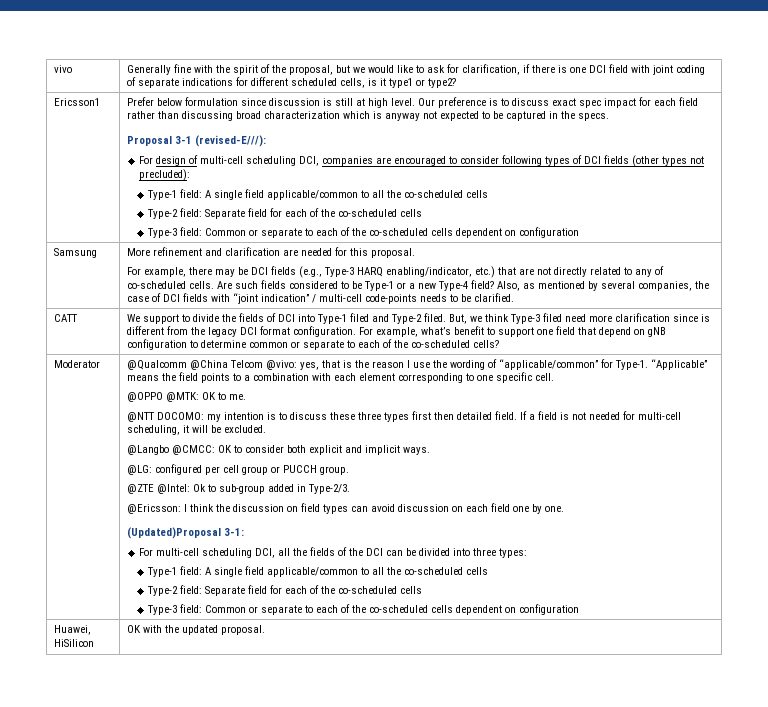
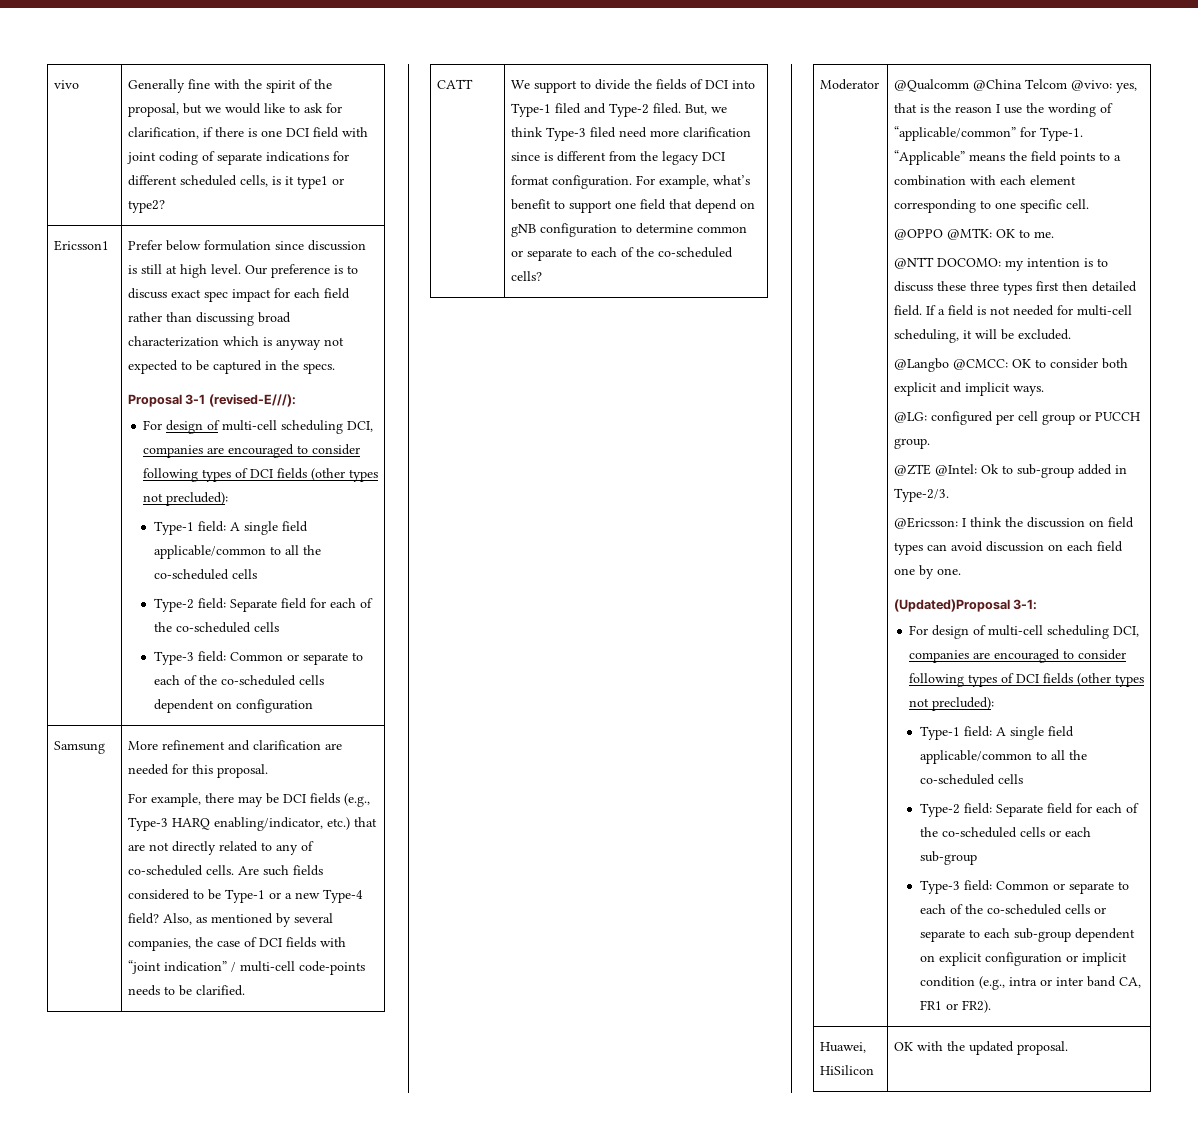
[155,547,527,558] multi-cell scheduling DCI, all the fields of the DCI can be divided into three types: -> [932,625,1140,639] [909,649,1127,663] [909,673,1145,687] [909,697,995,711] design of multi-cell scheduling DCI, companies are encouraged to consider following types of DCI fields (other types not precluded):
(422, 590) none -> [1048,827,1091,837] [919,851,977,865] or each sub-group
[455,604,579,615] dependent on configuration -> [1093,907,1106,914] [919,928,1135,942] [919,952,1127,966] [919,976,1141,990] [919,1000,991,1013] or separate to each sub-group dependent on explicit configuration or implicit condition (e.g., intra or inter band CA, FR1 or FR2).

